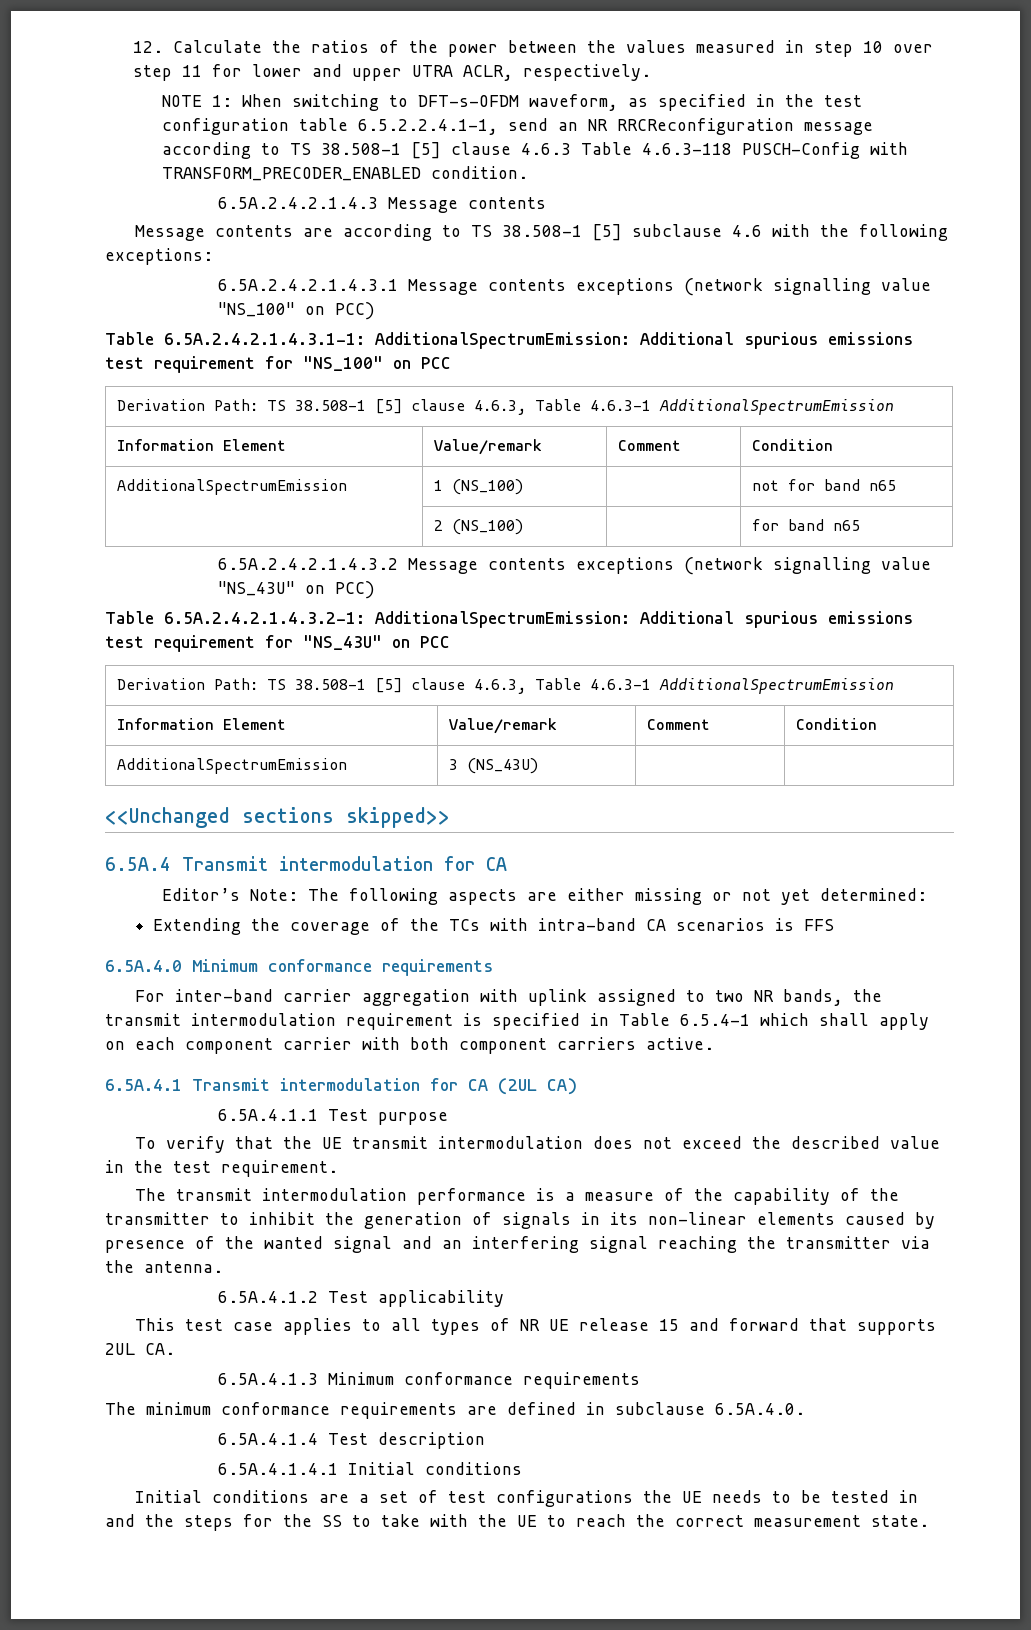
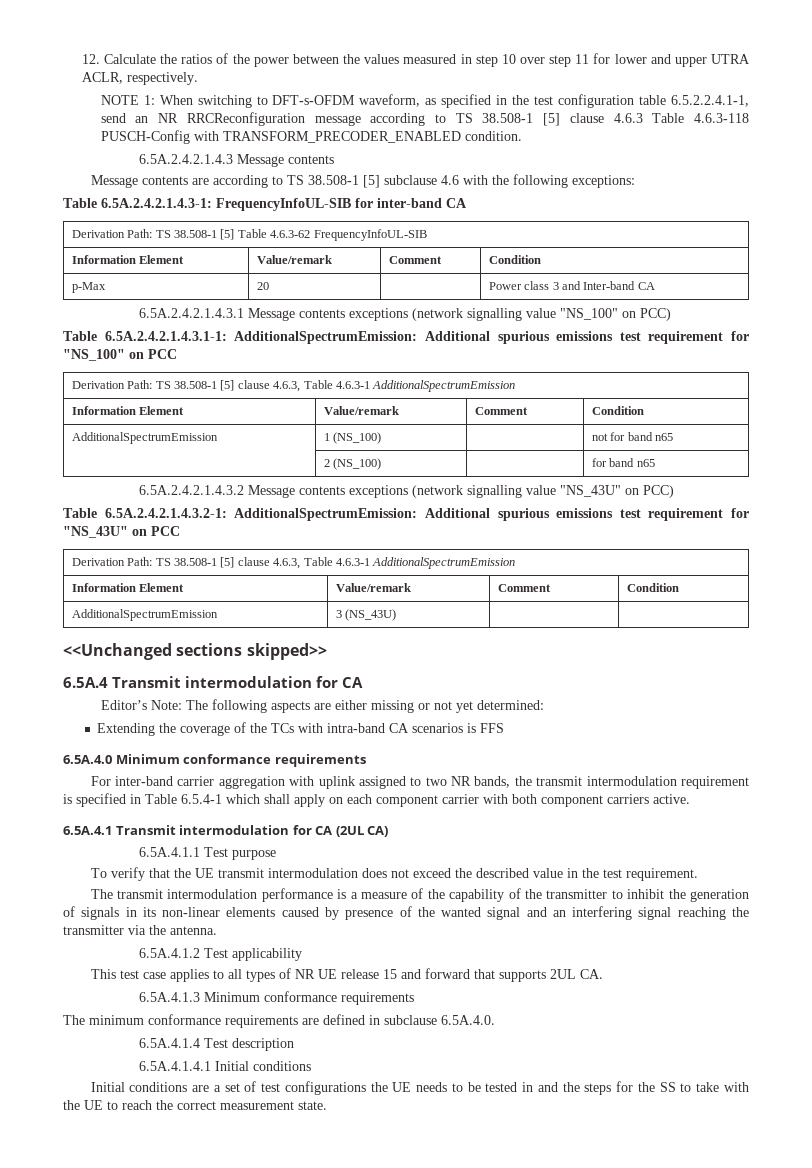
(213, 256) none -> [63,198,467,211] [71,229,427,241] [71,255,185,264] [256,255,332,264] [388,256,442,264] [488,255,541,264] [71,282,106,293] [256,282,269,290] [488,281,655,290] // Table 6.5A.2.4.2.1.4.3-1: FrequencyInfoUL-SIB for inter-band CA // Derivation Path: TS 38.508-1 [5] Table 4.6.3-62 FrequencyInfoUL-SIB // Information Element | Value/remark | Comment | Condition // p-Max | 20 | | Power class 3 and Inter-band CA

